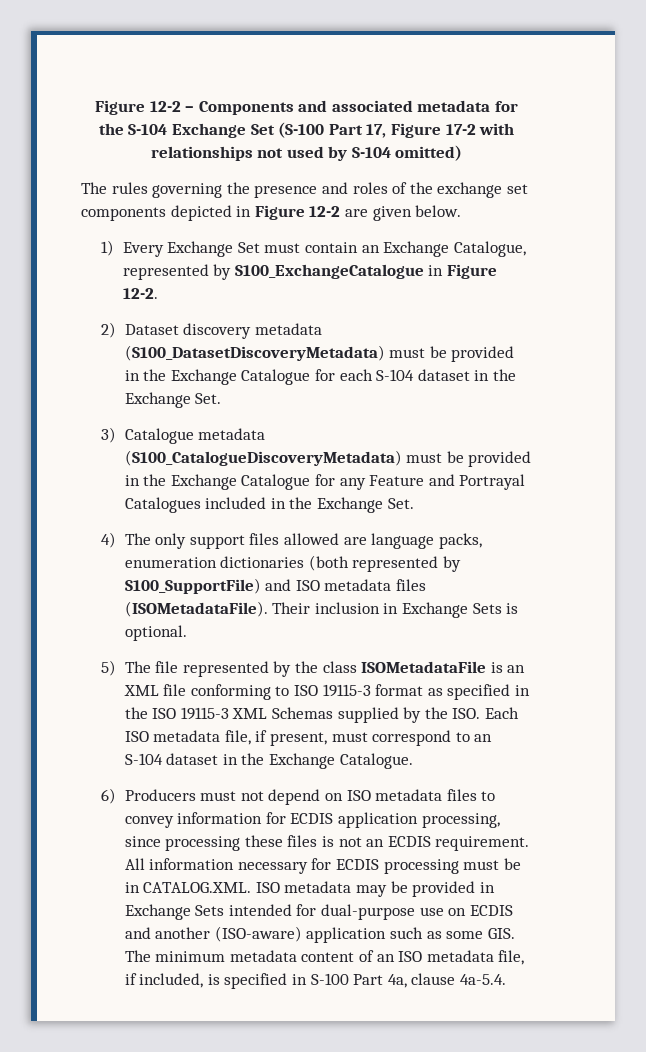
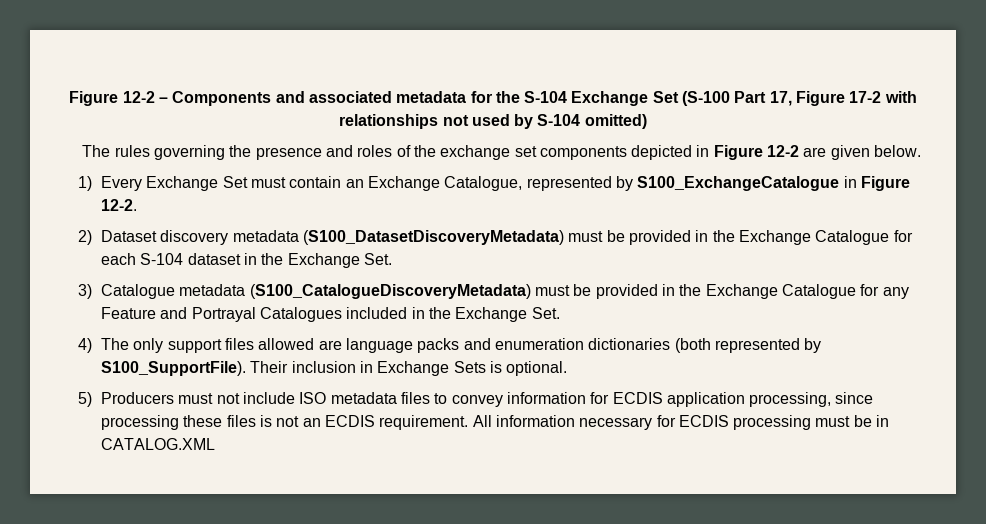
[438,533,482,549] packs, -> [417,338,491,353] packs and
[124,578,426,594] [124,601,268,617] S100_SupportFile) and ISO metadata files (ISOMetadataFile). -> [100,361,246,376] S100_SupportFile).
[124,661,526,677] [123,684,530,700] [124,707,519,723] [124,730,493,746] [124,753,413,769] [101,788,117,804] The file represented by the class ISOMetadataFile is an XML file conforming to ISO 19115-3 format as specified in the ISO 19115-3 XML Schemas supplied by the ISO. Each ISO metadata file, if present, must correspond to an S-104 dataset in the Exchange Catalogue. // 6) -> (92, 399) none
[268,789,343,805] depend on -> [242,392,295,404] include
[143,881,495,897] [124,904,513,920] [124,926,515,943] [124,950,525,965] [124,973,506,989] CATALOG.XML. ISO metadata may be provided in Exchange Sets intended for dual-purpose use on ECDIS and another (ISO-aware) application such as some GIS. The minimum metadata content of an ISO metadata file, if included, is specified in S-100 Part 4a, clause 4a-5.4. -> [100,438,215,450] CATALOG.XML

